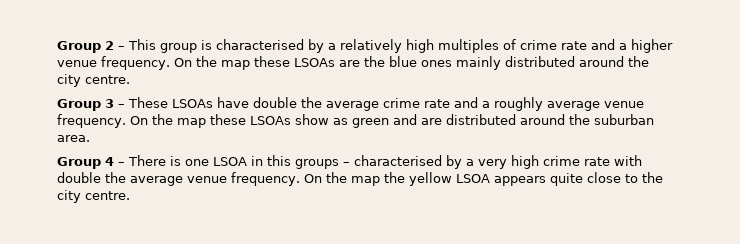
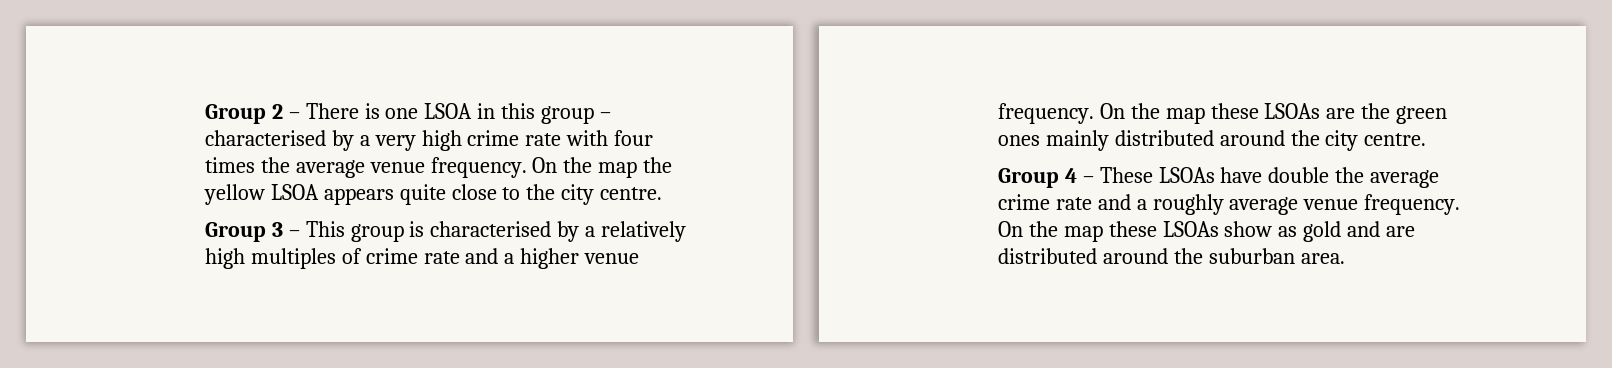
(126, 48) none -> [305,103,612,124] [204,130,654,151] [204,157,673,178] [203,184,663,205] [204,222,300,242] There is one LSOA in this group – characterised by a very high crime rate with four times the average venue frequency. On the map the yellow LSOA appears quite close to the city centre. // Group 3 –
[389,56,418,67] blue -> [1396,106,1448,124] green
[105,99,115,108] 3 -> [1064,168,1077,183] 4
[352,118,390,128] green -> [1303,221,1342,242] gold
[57,155,643,169] [57,172,664,186] [57,190,131,203] // Group 4 – There is one LSOA in this groups – characterised by a very high crime rate with double the average venue frequency. On the map the yellow LSOA appears quite close to the city centre. -> (1345, 258) none

